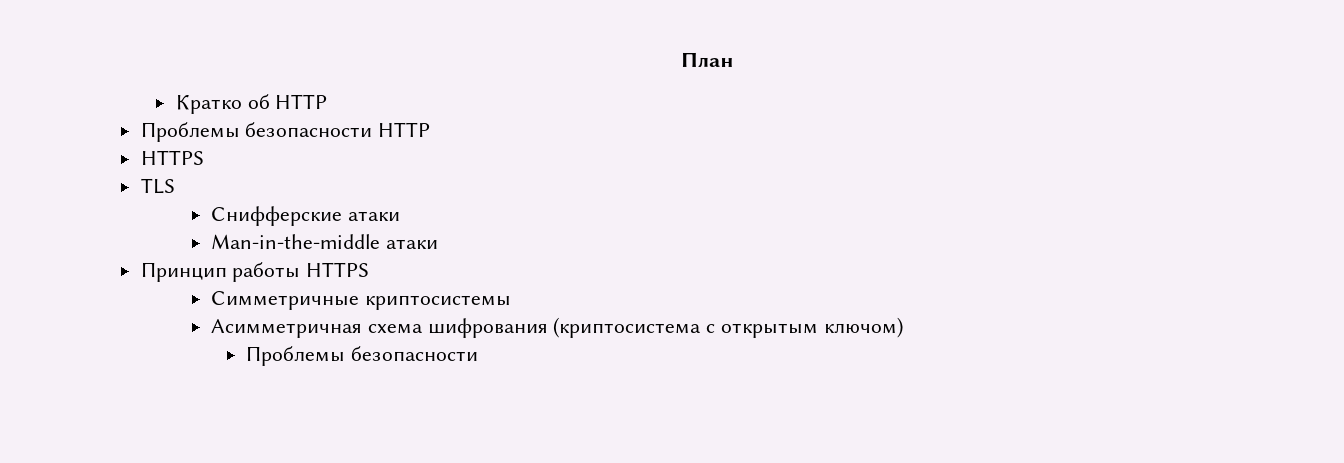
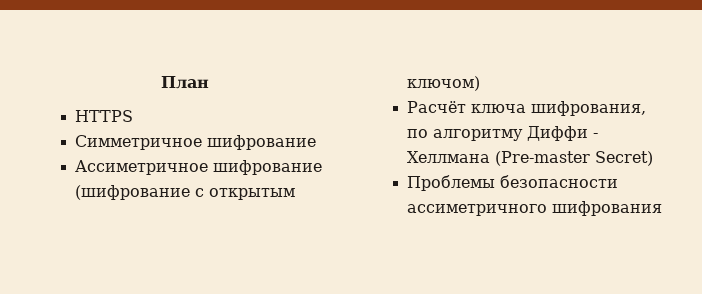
[175,94,328,114] [140,122,431,142] [140,150,204,165] [140,178,175,194] [211,206,400,226] [211,234,438,249] [140,262,370,282] [211,291,511,310] [211,317,903,338] [246,346,478,366] Кратко об HTTP // Проблемы безопасности HTTP // HTTPS // TLS // Cнифферские атаки // Man-in-the-middle атаки // Принцип работы HTTPS // Симметричные криптосистемы // Асимметричная схема шифрования (криптосистема с открытым ключом) // Проблемы безопасности -> [75,110,134,122] [75,135,317,150] [75,160,323,175] [75,185,296,200] [407,76,481,91] [407,101,647,116] [407,126,599,141] [407,151,654,166] [407,175,619,191] [407,201,663,216] HTTPS // Симметричное шифрование // Ассиметричное шифрование (шифрование с открытым ключом) // Расчёт ключа шифрования, по алгоритму Диффи - Хеллмана (Pre-master Secret) // Проблемы безопасности ассиметричного шифрования

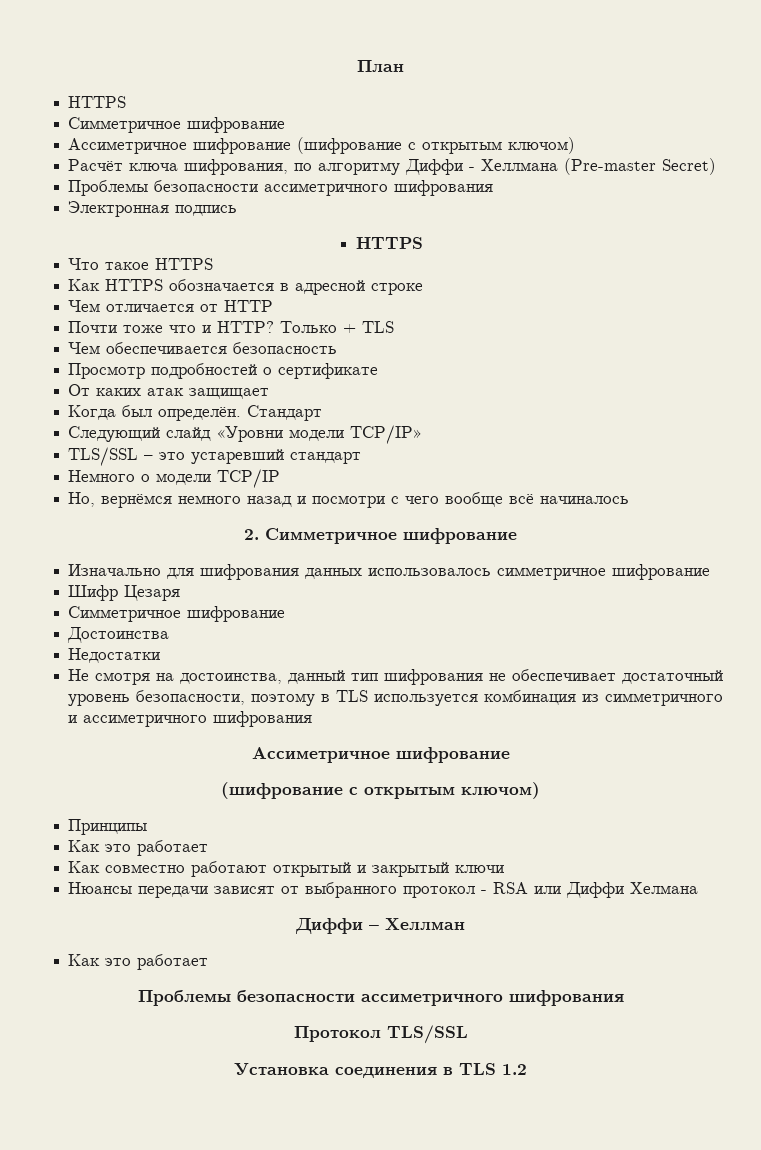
(663, 208) none -> [68,201,238,217] [356,237,424,249] [68,258,214,270] [68,279,424,295] [68,300,274,312] [68,321,395,333] [68,342,338,354] [68,363,379,379] [68,384,270,399] [68,405,323,421] [68,425,423,444] [68,447,362,466] [68,469,281,488] [68,492,630,508] [244,528,517,544] [68,564,711,580] [68,585,181,601] [68,606,286,622] [67,627,170,643] [68,648,161,663] [68,669,724,685] [68,690,724,706] [68,711,313,727] [251,747,510,763] [221,782,540,799] [68,819,148,835] [68,840,209,856] [68,861,505,877] [68,882,699,898] [295,918,465,934] [68,954,209,970] [137,990,624,1006] [293,1025,468,1044] [234,1063,527,1078] // Электронная подпись // HTTPS // Что такое HTTPS // Как HTTPS обозначается в адресной строке // Чем отличается от HTTP // Почти тоже что и HTTP? Только + TLS // Чем обеспечивается безопасность // Просмотр подробностей о сертификате // От каких атак защищает // Когда был определён. Стандарт // Следующий слайд «Уровни модели TCP/IP» // TLS/SSL – это устаревший стандарт // Немного о модели TCP/IP // Но, вернёмся немного назад и посмотри с чего вообще всё начиналось // 2. Симметричное шифрование // Изначально для шифрования данных использовалось симметричное шифрование // Шифр Цезаря // Симметричное шифрование // Достоинства // Недостатки // Не смотря на достоинства, данный тип шифрования не обеспечивает достаточный уровень безопасности, поэтому в TLS используется комбинация из симметричного и ассиметричного шифрования // Ассиметричное шифрование // (шифрование с открытым ключом) // Принципы // Как это работает // Как совместно работают открытый и закрытый ключи // Нюансы передачи зависят от выбранного протокол - RSA или Диффи Хелмана // Диффи – Хеллман // Как это работает // Проблемы безопасности ассиметричного шифрования // Протокол TLS/SSL // Установка соединения в TLS 1.2

